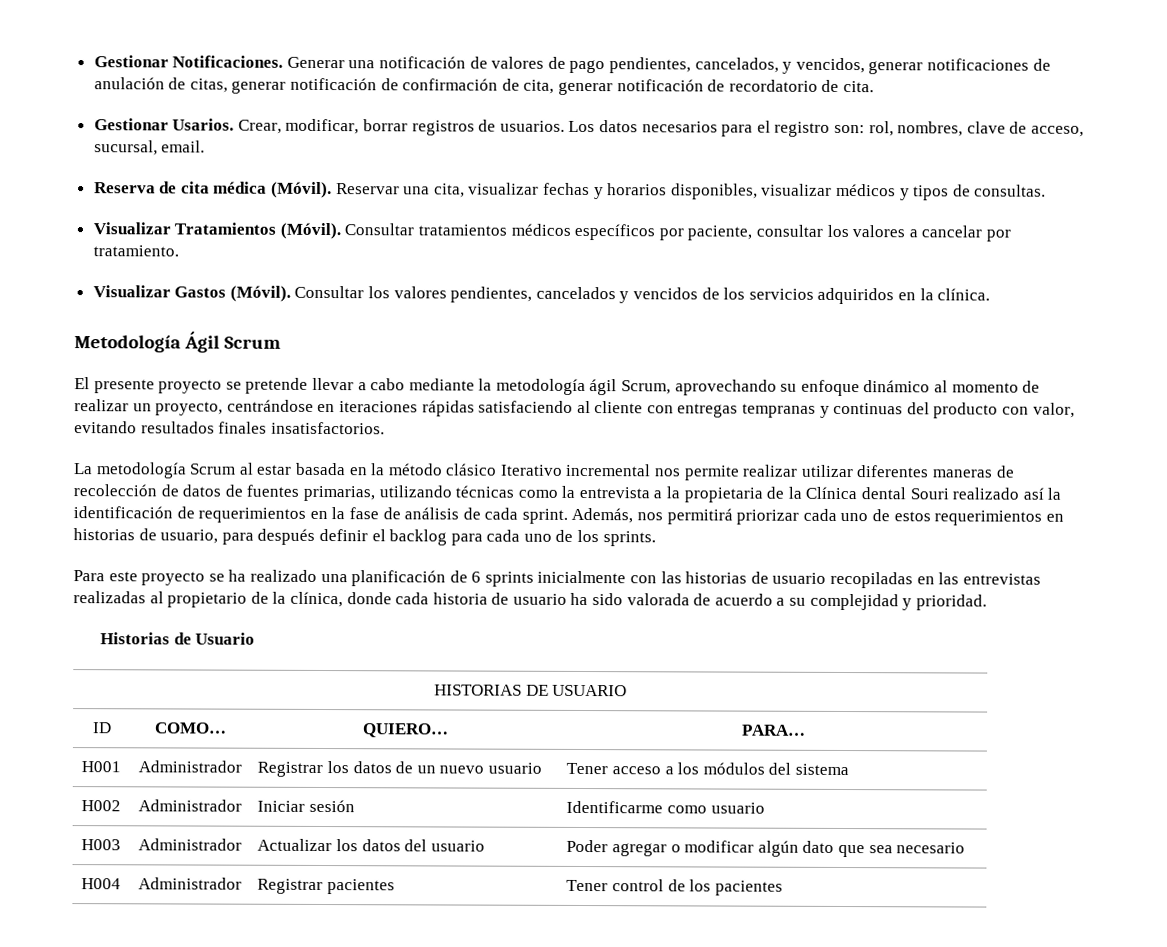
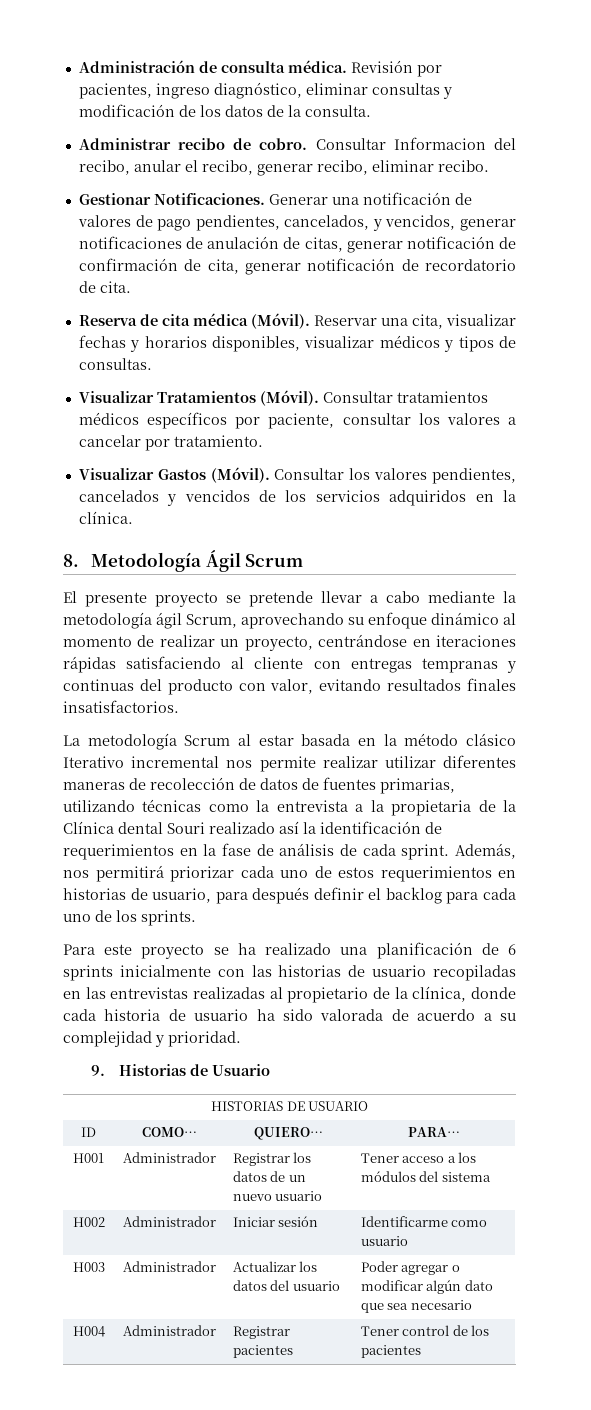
(93, 61) none -> [78,60,442,77] [78,82,452,99] [78,104,371,117] [78,137,516,150] [78,160,489,176] Administración de consulta médica. Revisión por pacientes, ingreso diagnóstico, eliminar consultas y modificación de los datos de la consulta. // Administrar recibo de cobro. Consultar Informacion del recibo, anular el recibo, generar recibo, eliminar recibo. //
[93,118,1084,137] [93,140,206,156] // Gestionar Usarios. Crear, modificar, borrar registros de usuarios. Los datos necesarios para el registro son: rol, nombres, clave de acceso, sucursal, email. -> (131, 287) none
(991, 294) none -> [63,554,79,567] 8.
(987, 602) none -> [90,1065,105,1076] 9.

